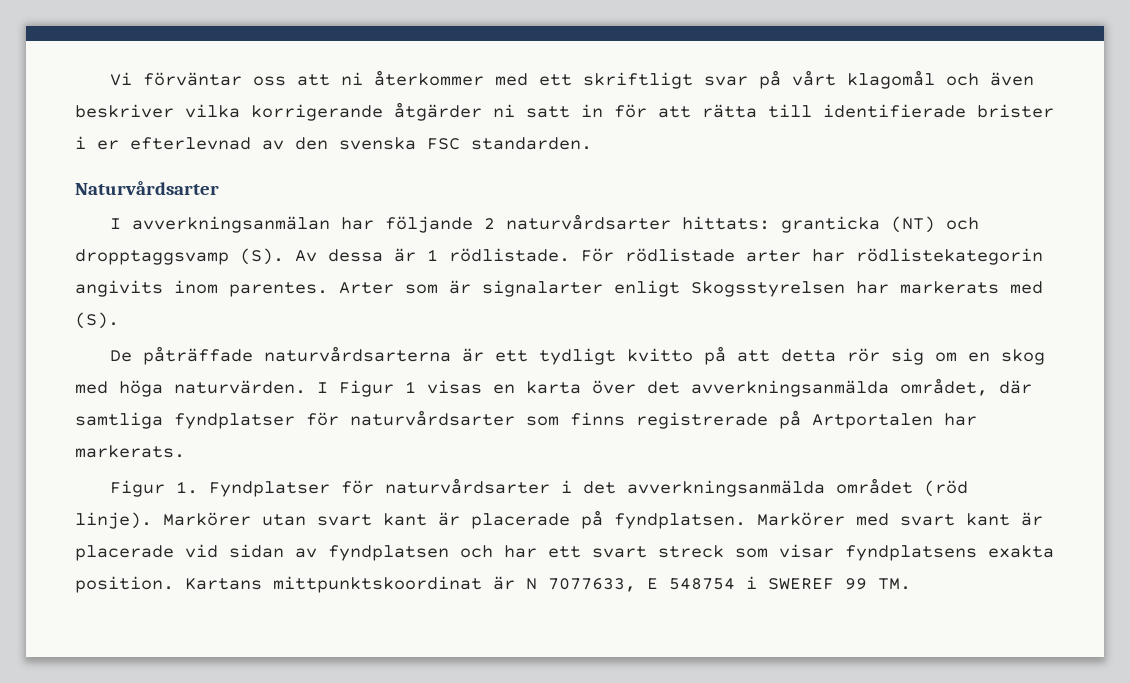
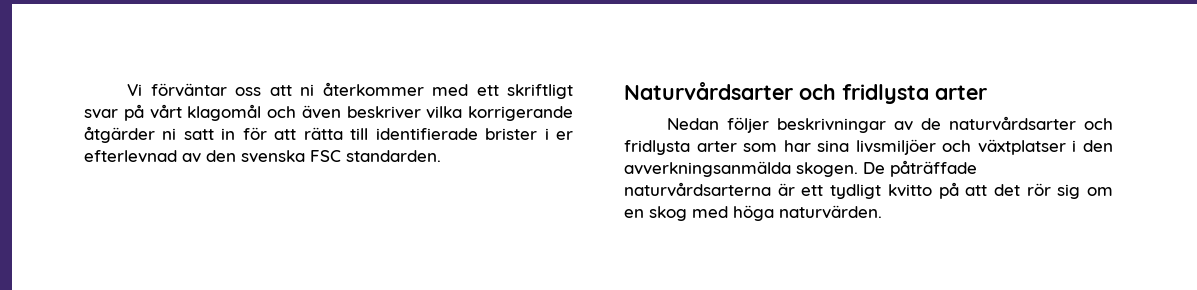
[110,214,980,233] [75,248,1043,265] [75,280,1043,297] [75,312,119,329] // I avverkningsanmälan har följande 2 naturvårdsarter hittats: granticka (NT) och dropptaggsvamp (S). Av dessa är 1 rödlistade. För rödlistade arter har rödlistekategorin angivits inom parentes. Arter som är signalarter enligt Skogsstyrelsen har markerats med (S). // -> [799,84,987,104] [667,116,1113,133] [624,139,1113,155] [624,161,858,177] och fridlysta arter // Nedan följer beskrivningar av de naturvårdsarter och fridlysta arter som har sina livsmiljöer och växtplatser i den avverkningsanmälda skogen.
[781,349,837,362] detta -> [993,184,1020,196] det
[317,378,1032,397] [75,410,977,429] [75,445,185,458] [110,478,969,497] [75,510,1043,529] [75,544,1054,561] [75,576,911,593] I Figur 1 visas en karta över det avverkningsanmälda området, där samtliga fyndplatser för naturvårdsarter som finns registrerade på Artportalen har markerats. // Figur 1. Fyndplatser för naturvårdsarter i det avverkningsanmälda området (röd linje). Markörer utan svart kant är placerade på fyndplatsen. Markörer med svart kant är placerade vid sidan av fyndplatsen och har ett svart streck som visar fyndplatsens exakta position. Kartans mittpunktskoordinat är N 7077633, E 548754 i SWEREF 99 TM. -> (882, 212) none

